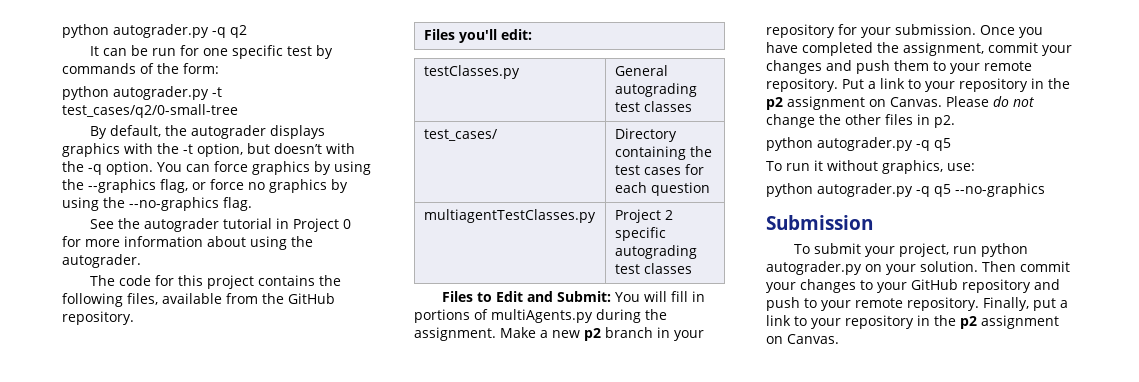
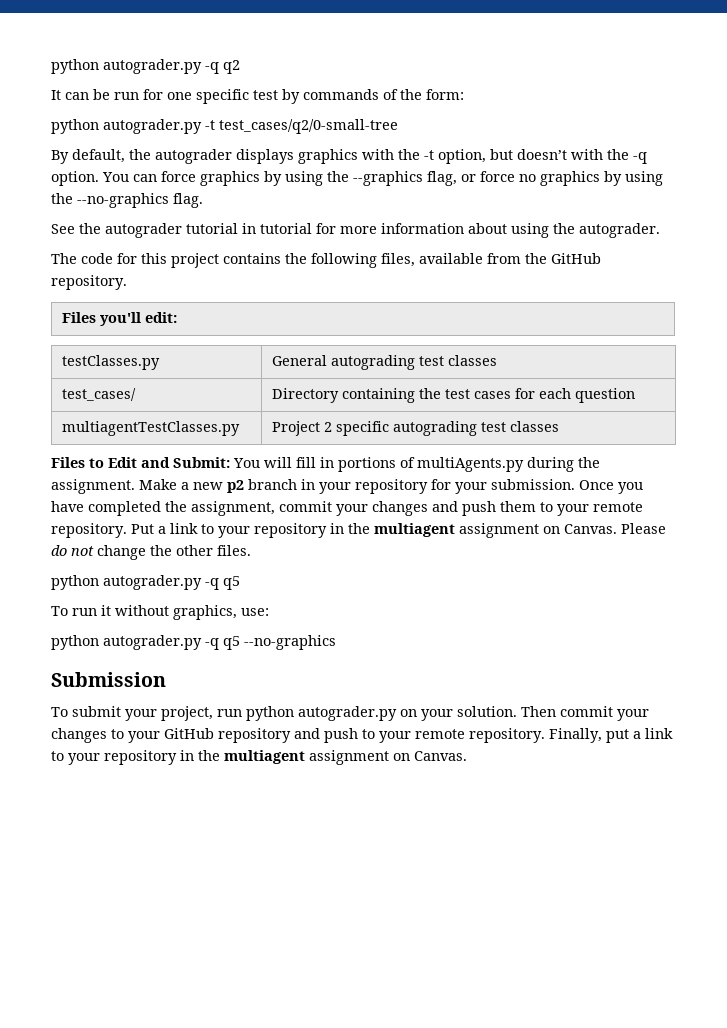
[293,218,352,232] Project 0 -> [260,223,312,234] tutorial
[766,97,783,110] p2 -> [374,523,455,537] multiagent
[885,114,955,128] files in p2. -> [217,545,251,556] files.
[960,316,977,329] p2 -> [224,750,305,764] multiagent

